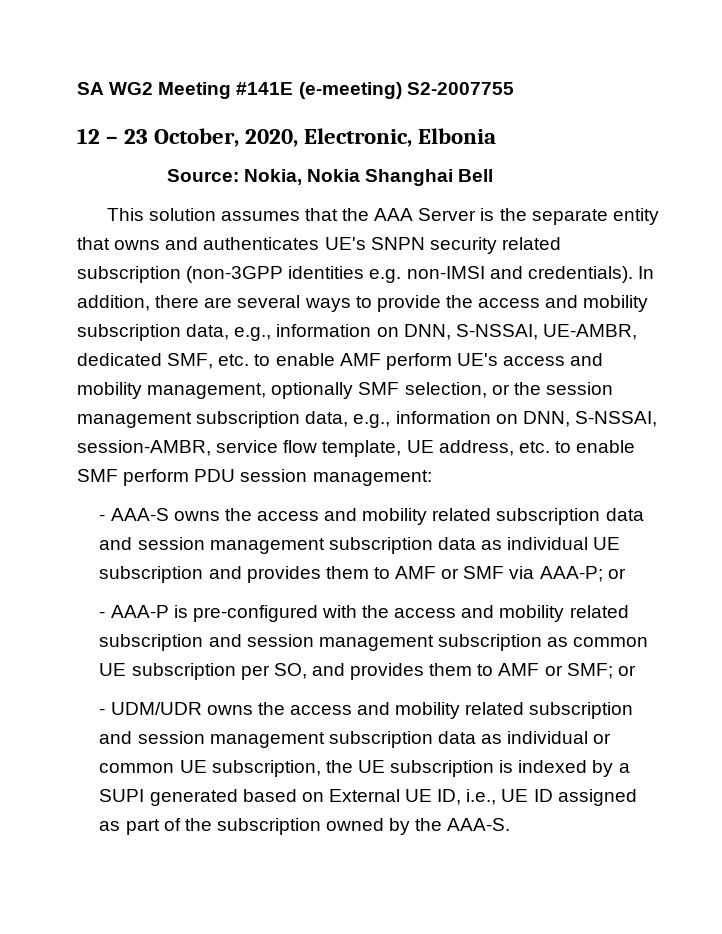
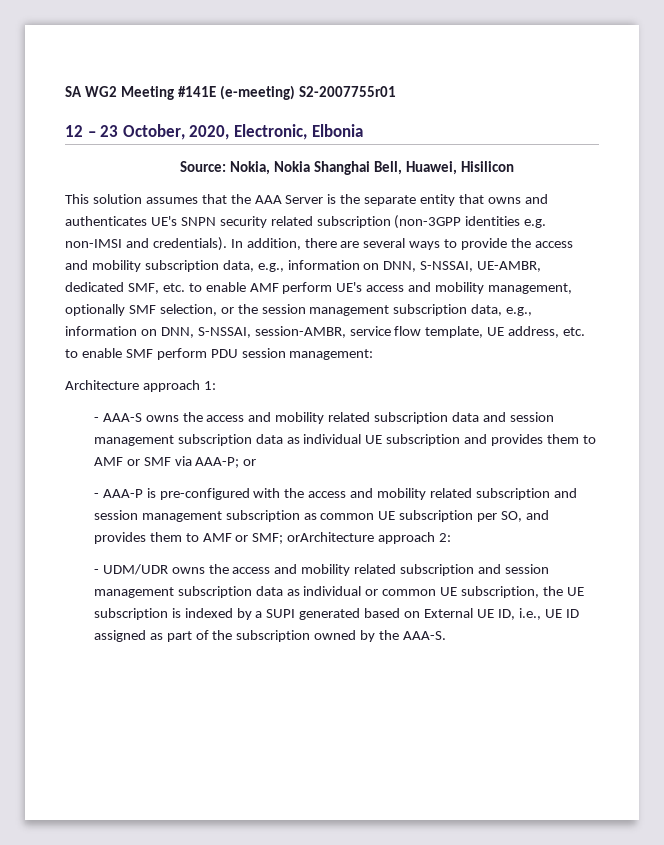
[406,82,514,95] S2-2007755 -> [298,86,396,97] S2-2007755r01
[458,169,494,182] Bell -> [373,161,514,175] Bell, Huawei, Hisilicon
(432, 478) none -> [65,380,216,392] // Architecture approach 1:
[617,665,636,676] or -> [287,532,452,544] orArchitecture approach 2:

